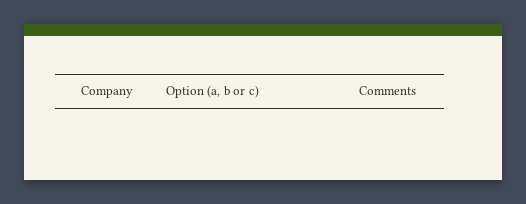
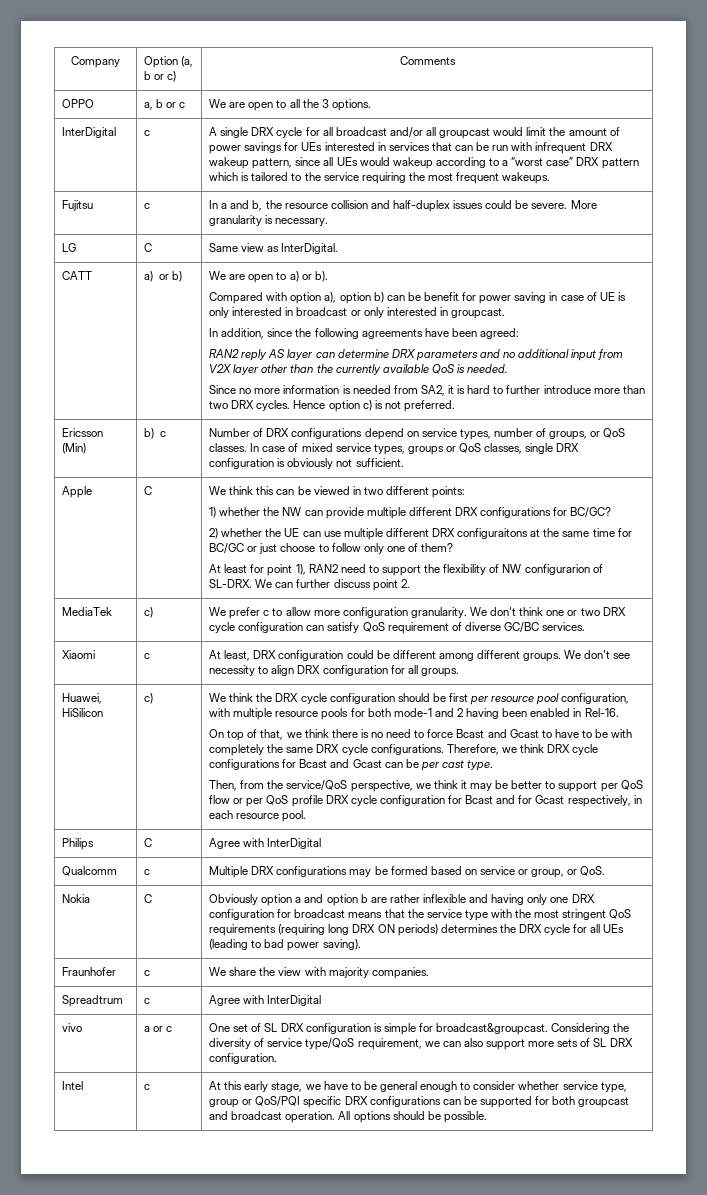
(416, 90) none -> [62,99,95,108] [144,99,186,110] [209,99,371,111] [62,127,117,138] [144,130,151,136] [209,127,620,139] [209,142,613,154] [209,157,639,169] [209,172,551,184] [62,200,94,211] [144,203,151,209] [209,200,597,212] [209,215,329,226] [62,243,77,252] [144,243,153,252] [209,243,339,254] [62,271,93,280] [144,271,182,282] [209,271,328,283] [209,292,626,304] [209,307,505,319] [209,328,519,339] [209,349,624,361] [209,364,509,375] [209,385,645,396] [209,400,455,412] [62,428,104,437] [62,443,87,454] [144,428,166,439] [209,428,626,440] [209,443,580,455] [209,458,404,469] [62,486,93,498] [144,486,153,495] [209,486,466,498] [209,507,612,519] [209,528,632,540] [209,543,454,554] [209,564,603,576] [209,579,410,591] [62,607,113,616] [144,607,154,618] [209,607,626,619] [209,622,586,634] [62,650,96,659] [144,653,151,659] [209,650,631,662] [209,665,459,677] [62,693,103,704] [62,708,104,717] [144,693,154,704] [209,693,630,705] [209,708,619,720] [209,729,633,741] [209,744,599,756] [209,759,494,771] [209,780,643,792] [209,795,642,807] [209,810,307,822] [62,838,95,850] [144,838,153,847] [209,838,322,849] [62,866,118,876] [144,869,151,875] [209,866,606,878] [62,894,91,903] [144,894,153,903] [209,894,595,906] [209,909,632,921] [209,924,625,936] [209,939,361,951] [62,967,117,976] [144,970,151,976] [209,967,429,979] [62,995,124,1007] [144,998,151,1004] [209,995,322,1006] [62,1023,83,1032] [144,1026,173,1032] [209,1023,630,1035] [209,1038,633,1050] [209,1053,278,1064] [62,1081,84,1090] [144,1084,151,1090] [209,1081,627,1093] [209,1096,630,1108] [209,1111,487,1123] // OPPO | a, b or c | We are open to all the 3 options. // InterDigital | c | A single DRX cycle for all broadcast and/or all groupcast would limit the amount of power savings for UEs interested in services that can be run with infrequent DRX wakeup pattern, since all UEs would wakeup according to a “worst case” DRX pattern which is tailored to the service requiring the most frequent wakeups. // Fujitsu | c | In a and b, the resource collision and half-duplex issues could be severe. More granularity is necessary. // LG | C | Same view as InterDigital. // CATT | a) or b) | We are open to a) or b). // Compared with option a), option b) can be benefit for power saving in case of UE is only interested in broadcast or only interested in groupcast. // In addition, since the following agreements have been agreed: // RAN2 reply AS layer can determine DRX parameters and no additional input from V2X layer other than the currently available QoS is needed. // Since no more information is needed from SA2, it is hard to further introduce more than two DRX cycles. Hence option c) is not preferred. // Ericsson (Min) | b) c | Number of DRX configurations depend on service types, number of groups, or QoS classes. In case of mixed service types, groups or QoS classes, single DRX configuration is obviously not sufficient. // Apple | C | We think this can be viewed in two different points: // 1) whether the NW can provide multiple different DRX configurations for BC/GC? // 2) whether the UE can use multiple different DRX configuraitons at the same time for BC/GC or just choose to follow only one of them? // At least for point 1), RAN2 need to support the flexibility of NW configurarion of SL-DRX. We can further discuss point 2. // MediaTek | c) | We prefer c to allow more configuration granularity. We don't think one or two DRX cycle configuration can satisfy QoS requirement of diverse GC/BC services. // Xiaomi | c | At least, DRX configuration could be different among different groups. We don't see necessity to align DRX configuration for all groups. // Huawei, HiSilicon | c) | We think the DRX cycle configuration should be first per resource pool configuration, with multiple resource pools for both mode-1 and 2 having been enabled in Rel-16. // On top of that, we think there is no need to force Bcast and Gcast to have to be with completely the same DRX cycle configurations. Therefore, we think DRX cycle configurations for Bcast and Gcast can be per cast type. // Then, from the service/QoS perspective, we think it may be better to support per QoS flow or per QoS profile DRX cycle configuration for Bcast and for Gcast respectively, in each resource pool. // Philips | C | Agree with InterDigital // Qualcomm | c | Multiple DRX configurations may be formed based on service or group, or QoS. // Nokia | C | Obviously option a and option b are rather inflexible and having only one DRX configuration for broadcast means that the service type with the most stringent QoS requirements (requiring long DRX ON periods) determines the DRX cycle for all UEs (leading to bad power saving). // Fraunhofer | c | We share the view with majority companies. // Spreadtrum | c | Agree with InterDigital // vivo | a or c | One set of SL DRX configuration is simple for broadcast&groupcast. Considering the diversity of service type/QoS requirement, we can also support more sets of SL DRX configuration. // Intel | c | At this early stage, we have to be general enough to consider whether service type, group or QoS/PQI specific DRX configurations can be supported for both groupcast and broadcast operation. All options should be possible.

